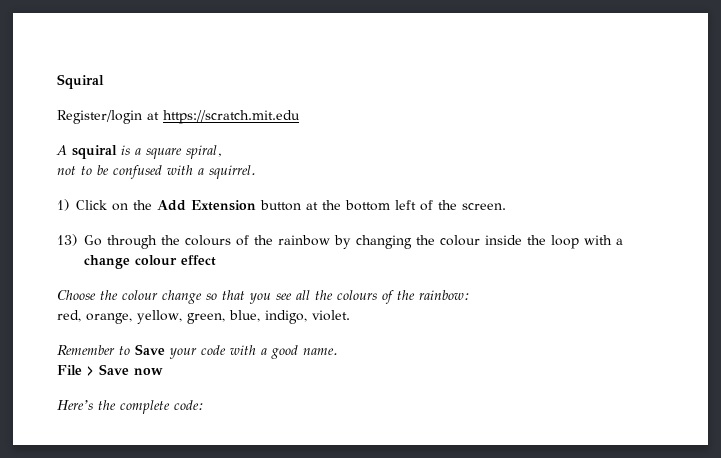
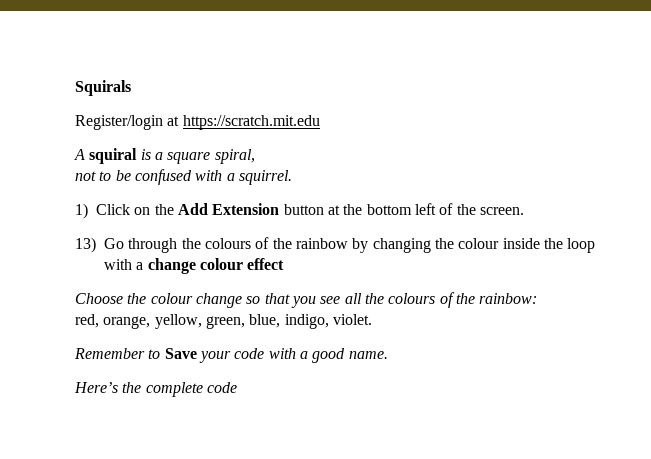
[57,74,104,89] Squiral -> [75,80,131,96] Squirals
[57,364,163,376] // File > Save now -> (388, 355) none
[174,400,204,410] code: -> [206,382,237,393] code

